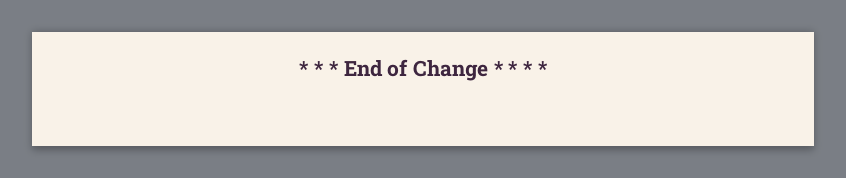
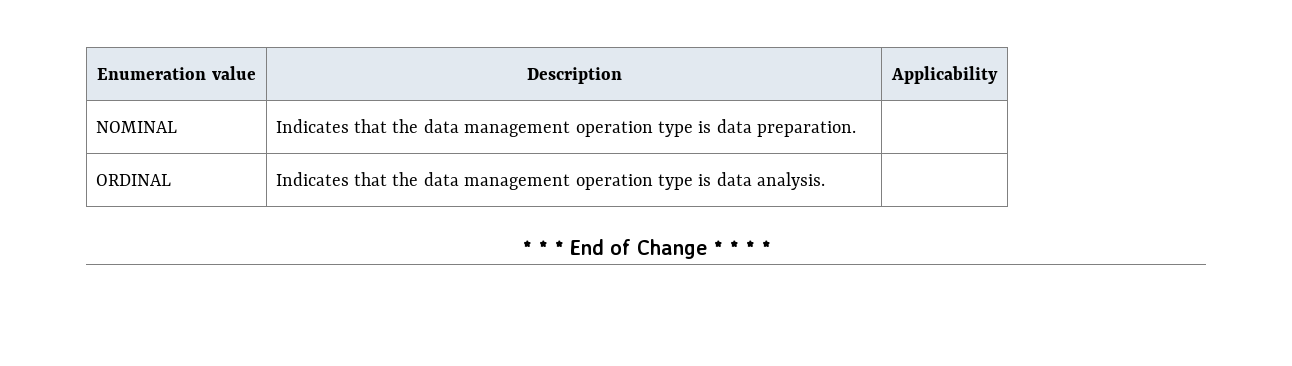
(299, 68) none -> [97,66,256,80] [526,67,622,84] [891,66,998,84] [95,121,177,133] [275,119,857,137] [95,174,171,186] [275,172,826,190] Enumeration value | Description | Applicability // NOMINAL | Indicates that the data management operation type is data preparation. | // ORDINAL | Indicates that the data management operation type is data analysis. | //

